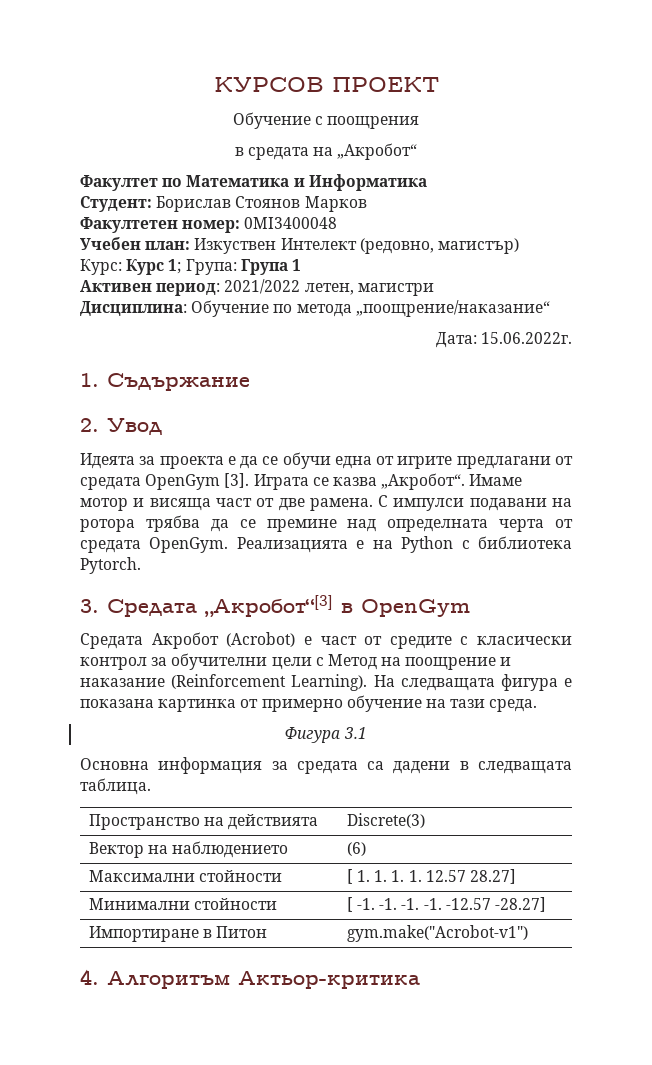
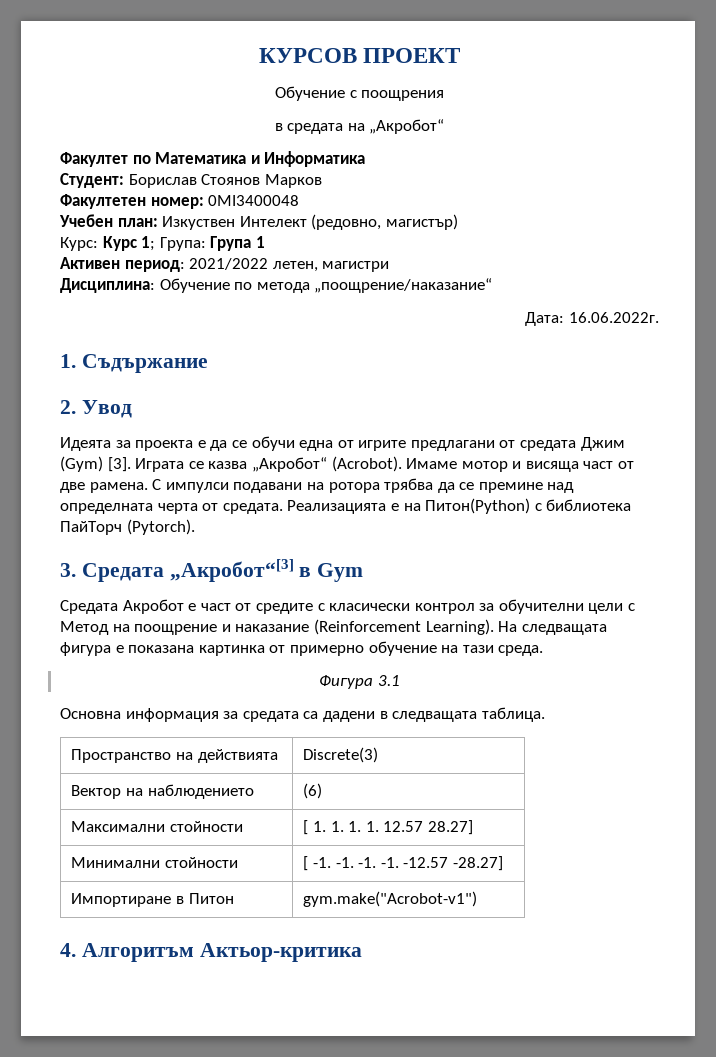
[481,332,572,344] 15.06.2022г. -> [569,312,659,323] 16.06.2022г.
[145,474,221,490] OpenGym -> [580,437,625,451] [60,456,103,472] Джим (Gym)
[381,473,466,490] „Акробот“. -> [251,456,402,472] „Акробот“ (Acrobot).
[80,537,229,553] средата OpenGym. -> [222,503,283,514] средата.
[401,536,454,553] Python -> [425,498,531,514] Питон(Python)
[80,557,141,574] Pytorch. -> [60,519,195,535] ПайТорч (Pytorch).
[361,599,470,617] OpenGym -> [317,563,364,582] Gym
[226,632,296,647] (Acrobot) -> (184, 606) none

